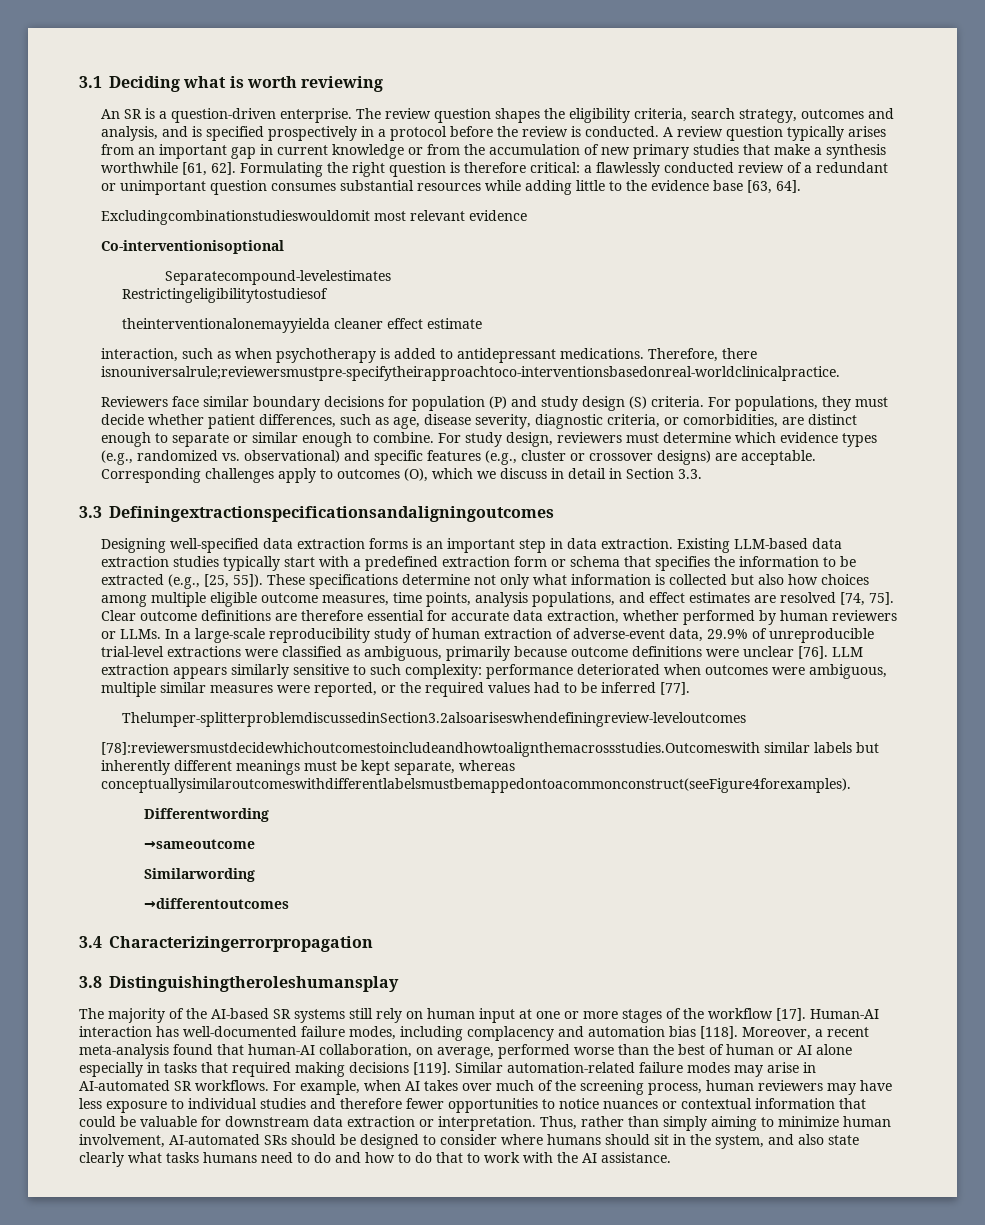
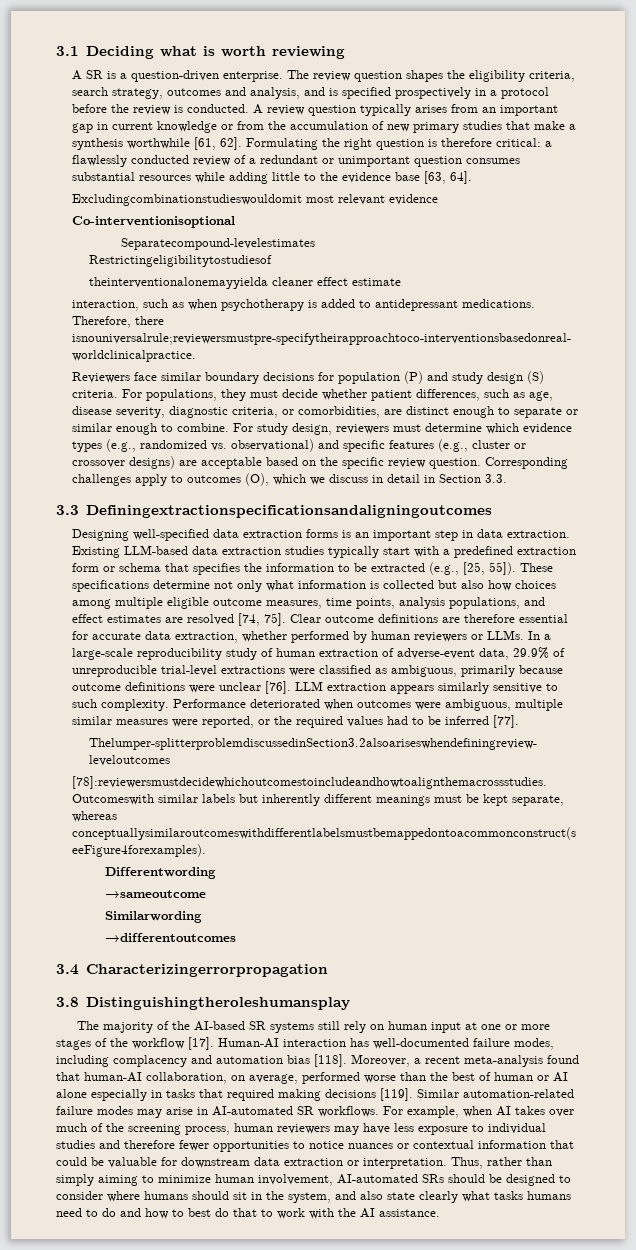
[100,109,120,119] An -> [72,70,83,80] A
[740,450,816,465] acceptable. -> [201,457,482,469] acceptable based on the specific review question.
[404,664,573,679] complexity: performance -> [101,699,247,711] complexity. Performance
(411, 1158) none -> [188,1208,211,1217] best

